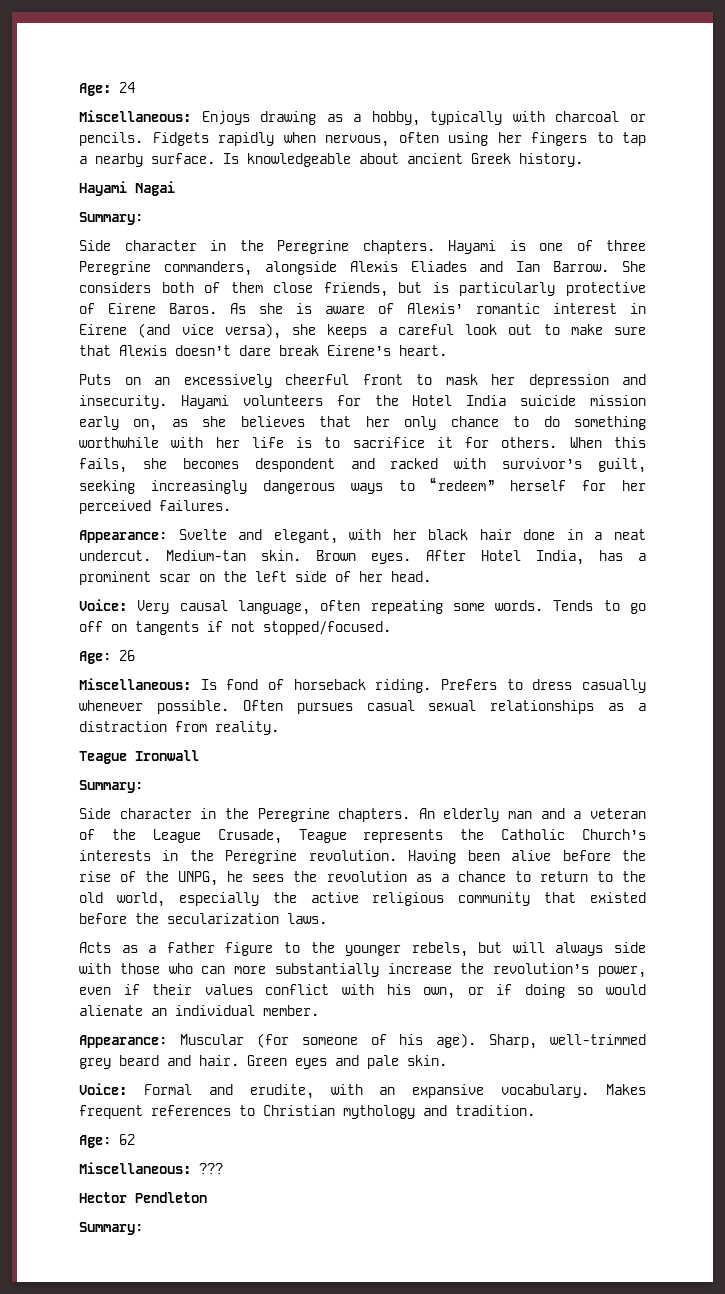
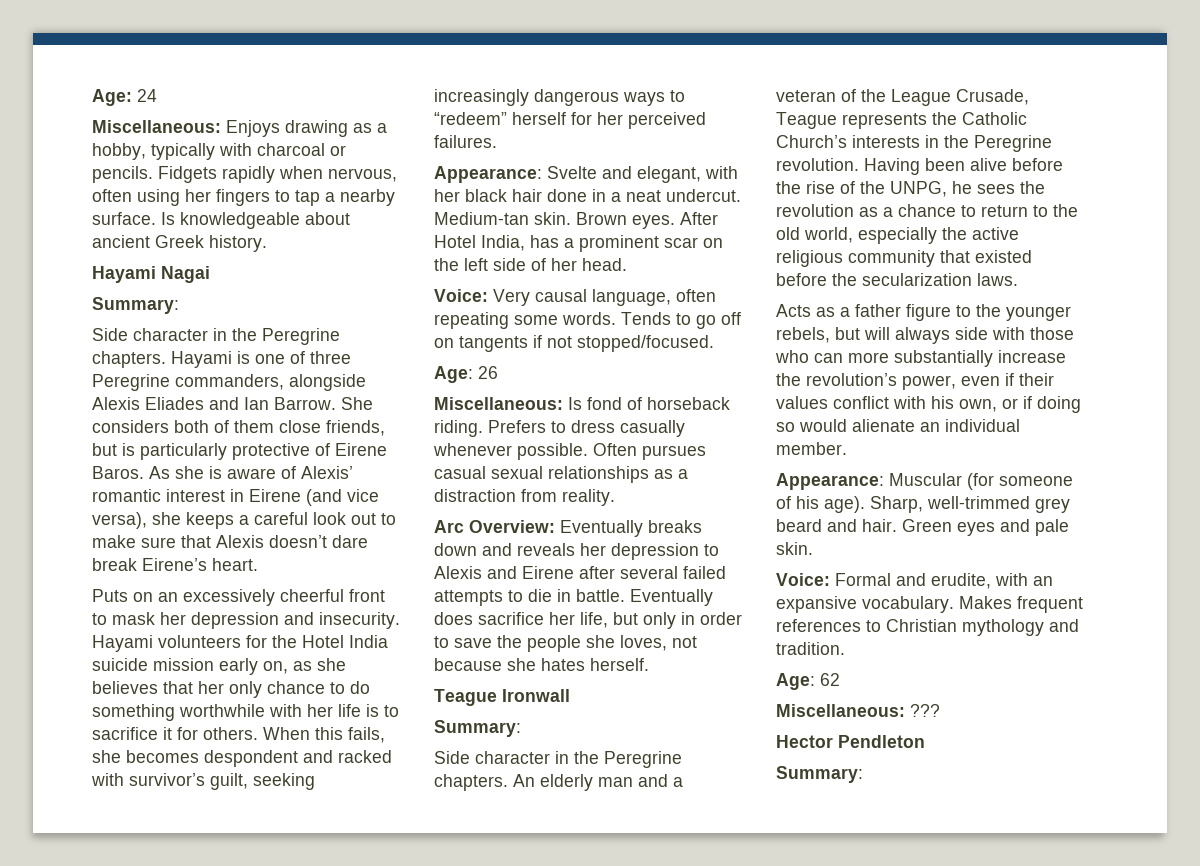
(279, 728) none -> [434,520,702,537] [434,543,719,560] [434,566,726,579] [434,589,713,606] [434,612,742,629] [434,635,697,652] [434,658,649,671] // Arc Overview: Eventually breaks down and reveals her depression to Alexis and Eirene after several failed attempts to die in battle. Eventually does sacrifice her life, but only in order to save the people she loves, not because she hates herself.

